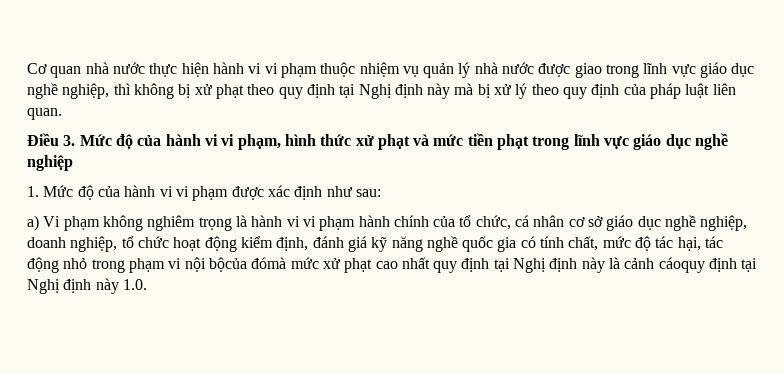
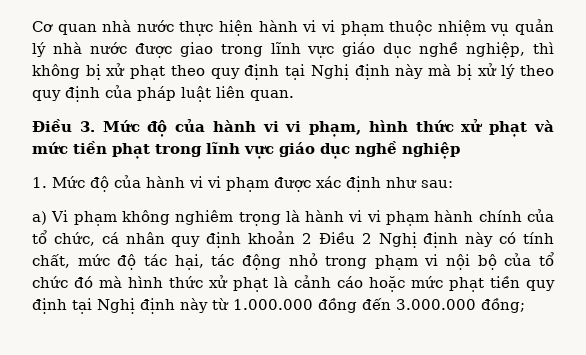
[568,215,748,231] [27,236,517,252] cơ sở giáo dục nghề nghiệp, doanh nghiệp, tổ chức hoạt động kiểm định, đánh giá kỹ năng nghề quốc gia -> [171,231,494,248] quy định khoản 2 Điều 2 Nghị định này
[208,257,758,273] [27,278,147,294] bộcủa đómà mức xử phạt cao nhất quy định tại Nghị định này là cảnh cáoquy định tại Nghị định này 1.0. -> [477,252,555,270] [32,275,555,292] [32,298,525,314] bộ của tổ chức đó mà hình thức xử phạt là cảnh cáo hoặc mức phạt tiền quy định tại Nghị định này từ 1.000.000 đồng đến 3.000.000 đồng;

